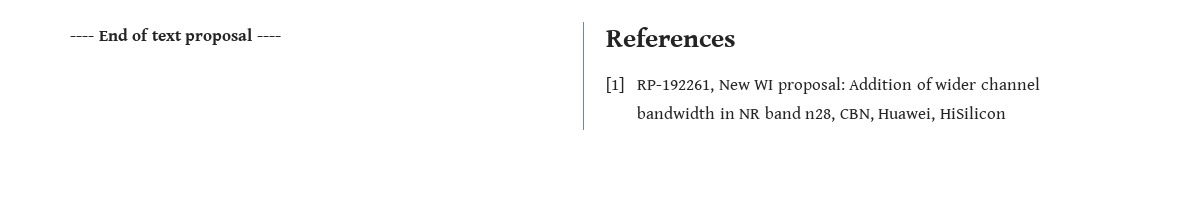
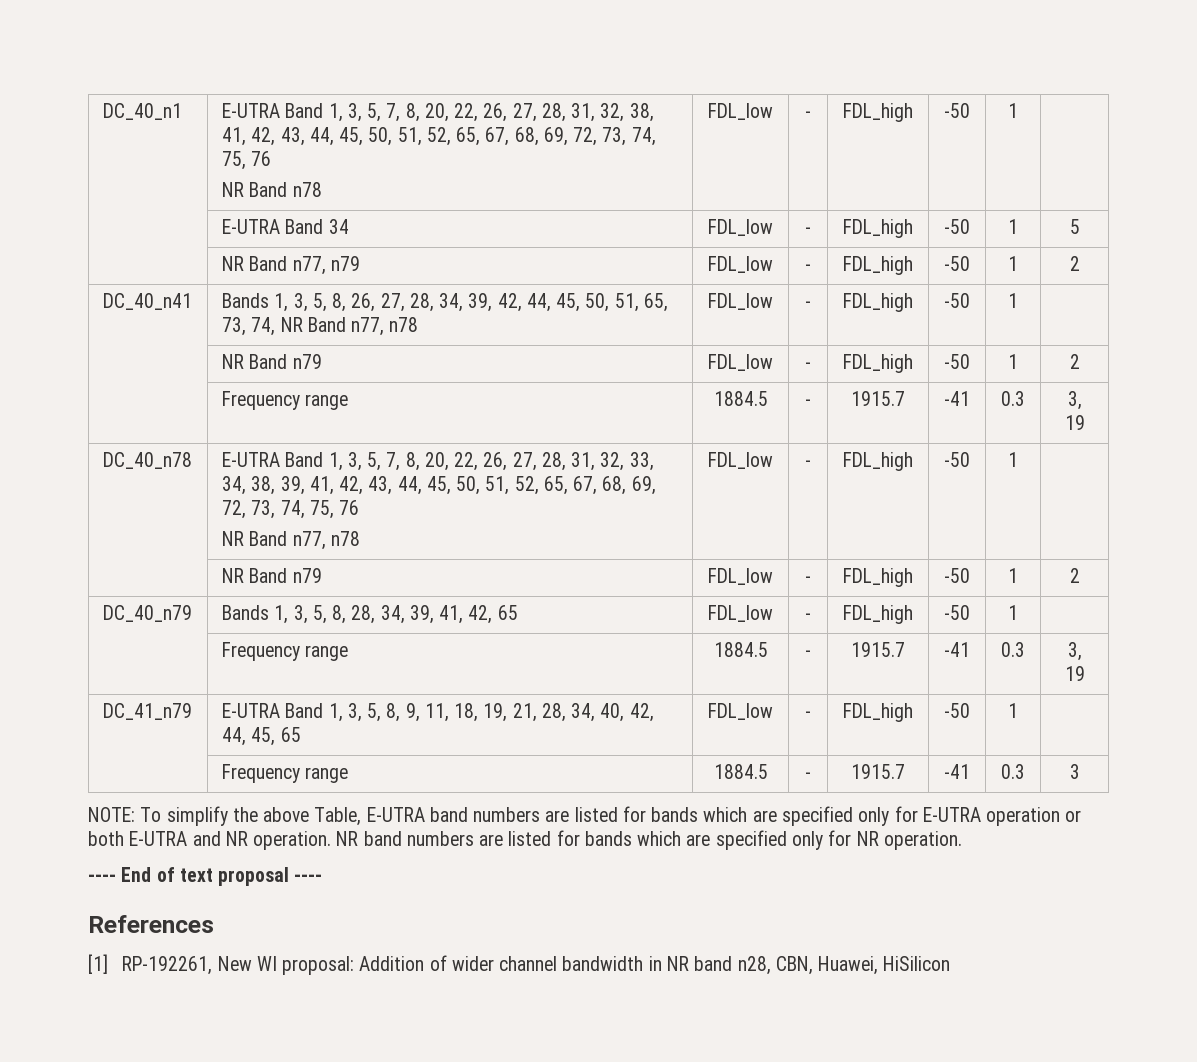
(70, 38) none -> [102,103,182,120] [221,103,654,122] [221,127,656,146] [221,151,272,170] [221,182,322,197] [708,103,773,120] [805,111,811,118] [843,103,913,122] [944,103,970,118] [1008,103,1018,118] [221,219,349,234] [708,219,773,236] [805,227,811,234] [843,219,913,238] [944,219,970,234] [1008,219,1018,234] [1069,219,1080,234] [221,256,360,275] [708,256,773,273] [805,264,811,271] [843,256,913,275] [944,256,970,271] [1008,256,1018,271] [1069,256,1080,271] [102,293,192,310] [221,293,668,312] [221,317,419,336] [708,293,773,310] [805,301,811,308] [843,293,913,312] [944,293,970,308] [1008,293,1018,308] [221,354,322,369] [708,354,773,371] [805,362,811,369] [843,354,913,373] [944,354,970,369] [1008,354,1018,369] [1069,354,1080,369] [221,391,349,410] [713,391,768,406] [805,399,811,406] [851,391,905,406] [944,391,970,406] [1001,391,1025,406] [1067,391,1082,410] [1064,415,1085,430] [102,452,192,469] [221,452,654,471] [221,476,656,495] [221,500,360,519] [221,531,360,550] [708,452,773,469] [805,460,811,467] [843,452,913,471] [944,452,970,467] [1008,452,1018,467] [221,568,322,583] [708,568,773,585] [805,576,811,583] [843,568,913,587] [944,568,970,583] [1008,568,1018,583] [1069,568,1080,583] [102,605,192,622] [221,605,518,624] [708,605,773,622] [805,613,811,620] [843,605,913,624] [944,605,970,620] [1008,605,1018,620] [221,642,349,661] [713,642,768,657] [805,650,811,657] [851,642,905,657] [944,642,970,657] [1001,642,1025,657] [1067,642,1082,661] [1064,666,1085,681] [102,703,192,720] [221,703,654,722] [221,727,301,746] [708,703,773,720] [805,711,811,718] [843,703,913,722] [944,703,970,718] [1008,703,1018,718] [221,764,349,783] [713,764,768,779] [805,772,811,779] [851,764,905,779] [944,764,970,779] [1001,764,1025,779] [1069,764,1080,779] [88,806,1082,826] [88,830,962,850] DC_40_n1 | E-UTRA Band 1, 3, 5, 7, 8, 20, 22, 26, 27, 28, 31, 32, 38, 41, 42, 43, 44, 45, 50, 51, 52, 65, 67, 68, 69, 72, 73, 74, 75, 76 // NR Band n78 | FDL_low | - | FDL_high | -50 | 1 | // | E-UTRA Band 34 | FDL_low | - | FDL_high | -50 | 1 | 5 // | NR Band n77, n79 | FDL_low | - | FDL_high | -50 | 1 | 2 // DC_40_n41 | Bands 1, 3, 5, 8, 26, 27, 28, 34, 39, 42, 44, 45, 50, 51, 65, 73, 74, NR Band n77, n78 | FDL_low | - | FDL_high | -50 | 1 | // | NR Band n79 | FDL_low | - | FDL_high | -50 | 1 | 2 // | Frequency range | 1884.5 | - | 1915.7 | -41 | 0.3 | 3, 19 // DC_40_n78 | E-UTRA Band 1, 3, 5, 7, 8, 20, 22, 26, 27, 28, 31, 32, 33, 34, 38, 39, 41, 42, 43, 44, 45, 50, 51, 52, 65, 67, 68, 69, 72, 73, 74, 75, 76 // NR Band n77, n78 | FDL_low | - | FDL_high | -50 | 1 | // | NR Band n79 | FDL_low | - | FDL_high | -50 | 1 | 2 // DC_40_n79 | Bands 1, 3, 5, 8, 28, 34, 39, 41, 42, 65 | FDL_low | - | FDL_high | -50 | 1 | // | Frequency range | 1884.5 | - | 1915.7 | -41 | 0.3 | 3, 19 // DC_41_n79 | E-UTRA Band 1, 3, 5, 8, 9, 11, 18, 19, 21, 28, 34, 40, 42, 44, 45, 65 | FDL_low | - | FDL_high | -50 | 1 | // | Frequency range | 1884.5 | - | 1915.7 | -41 | 0.3 | 3 // NOTE: To simplify the above Table, E-UTRA band numbers are listed for bands which are specified only for E-UTRA operation or both E-UTRA and NR operation. NR band numbers are listed for bands which are specified only for NR operation. //

